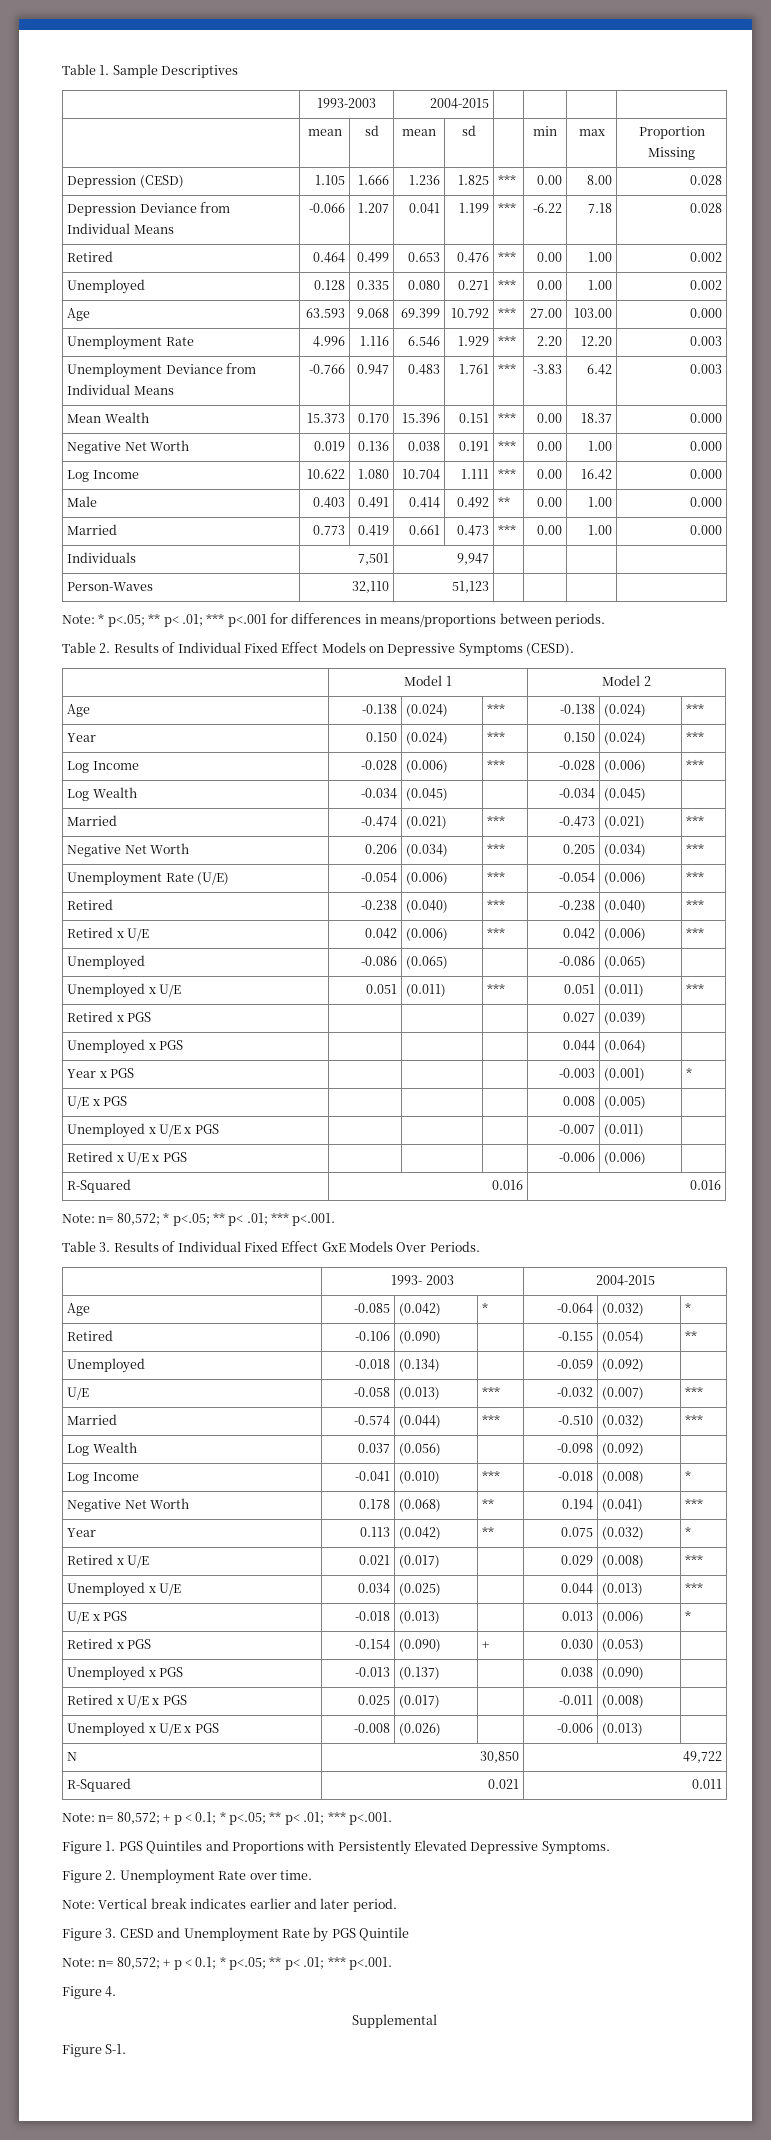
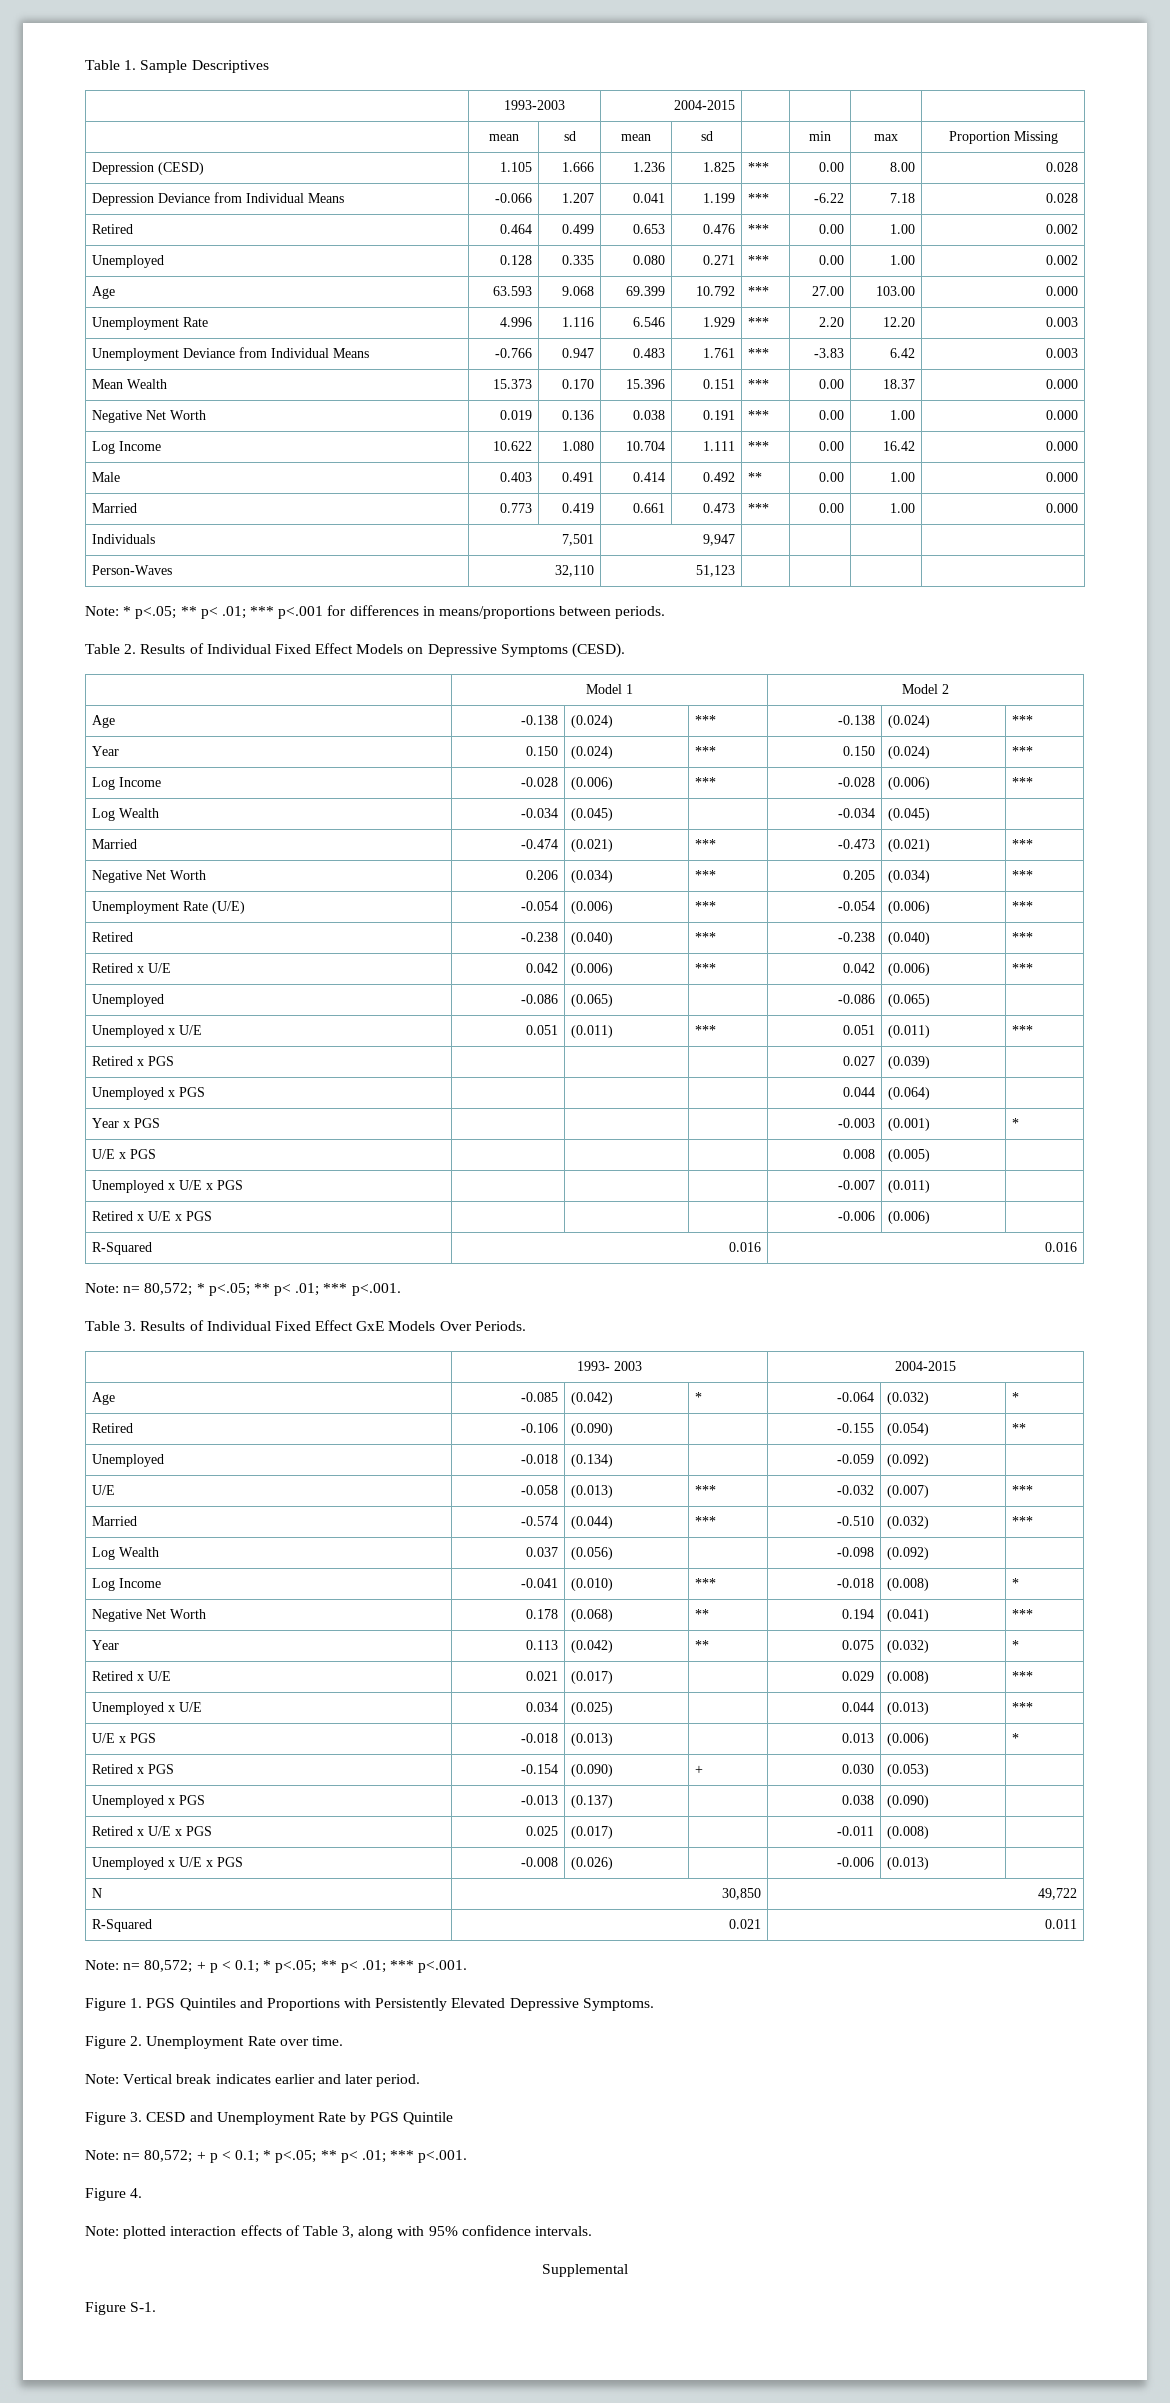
(117, 1991) none -> [85,2225,593,2239] // Note: plotted interaction effects of Table 3, along with 95% confidence intervals.

